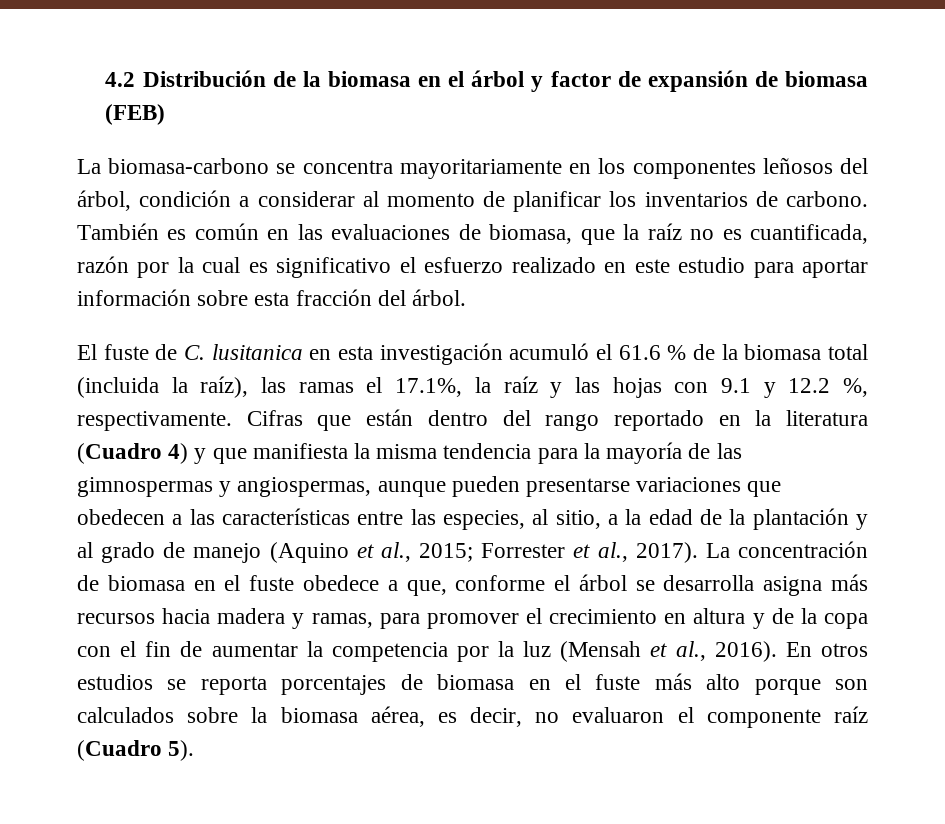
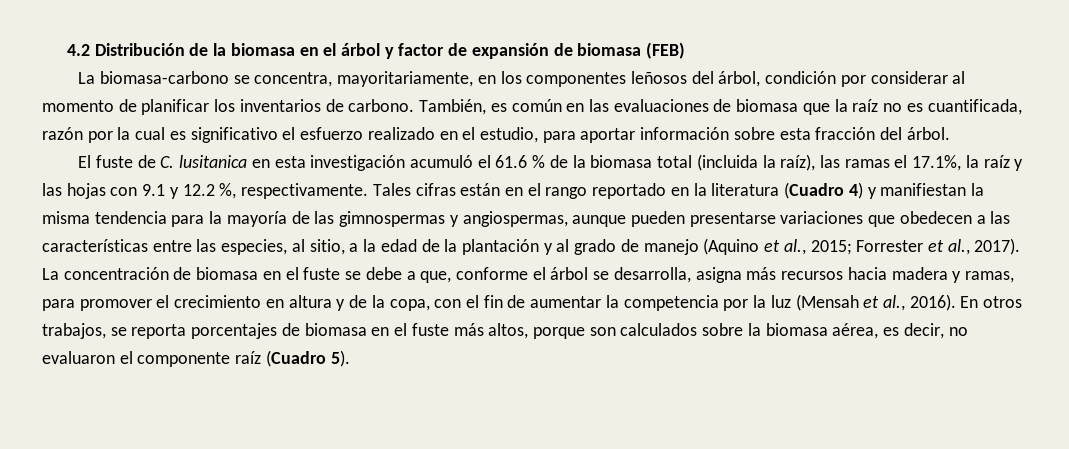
[302,159,562,179] concentra mayoritariamente -> [254,71,474,87] concentra, mayoritariamente,
[239,196,250,207] a -> [840,75,866,87] por
[77,223,159,240] También -> [419,99,487,115] También,
[489,224,573,244] biomasa, -> [736,99,799,112] biomasa
[634,257,746,273] este estudio -> [462,127,538,143] el estudio,
[246,409,531,431] Cifras que están dentro del -> [372,183,541,196] Tales cifras están en el
[212,443,348,464] que manifiesta -> [880,183,967,196] manifiestan
[302,575,379,591] obedece -> [345,267,402,280] se debe
[663,575,755,591] desarrolla -> [613,267,691,283] desarrolla,
[823,613,868,629] copa -> [389,299,430,311] copa,
[77,674,153,690] estudios -> [42,323,106,339] trabajos,
[706,674,741,690] alto -> [488,323,529,339] altos,

